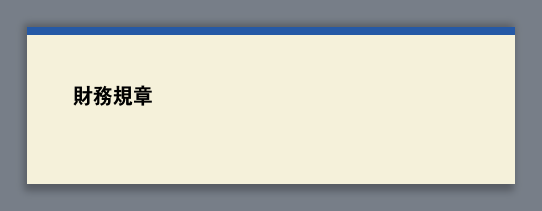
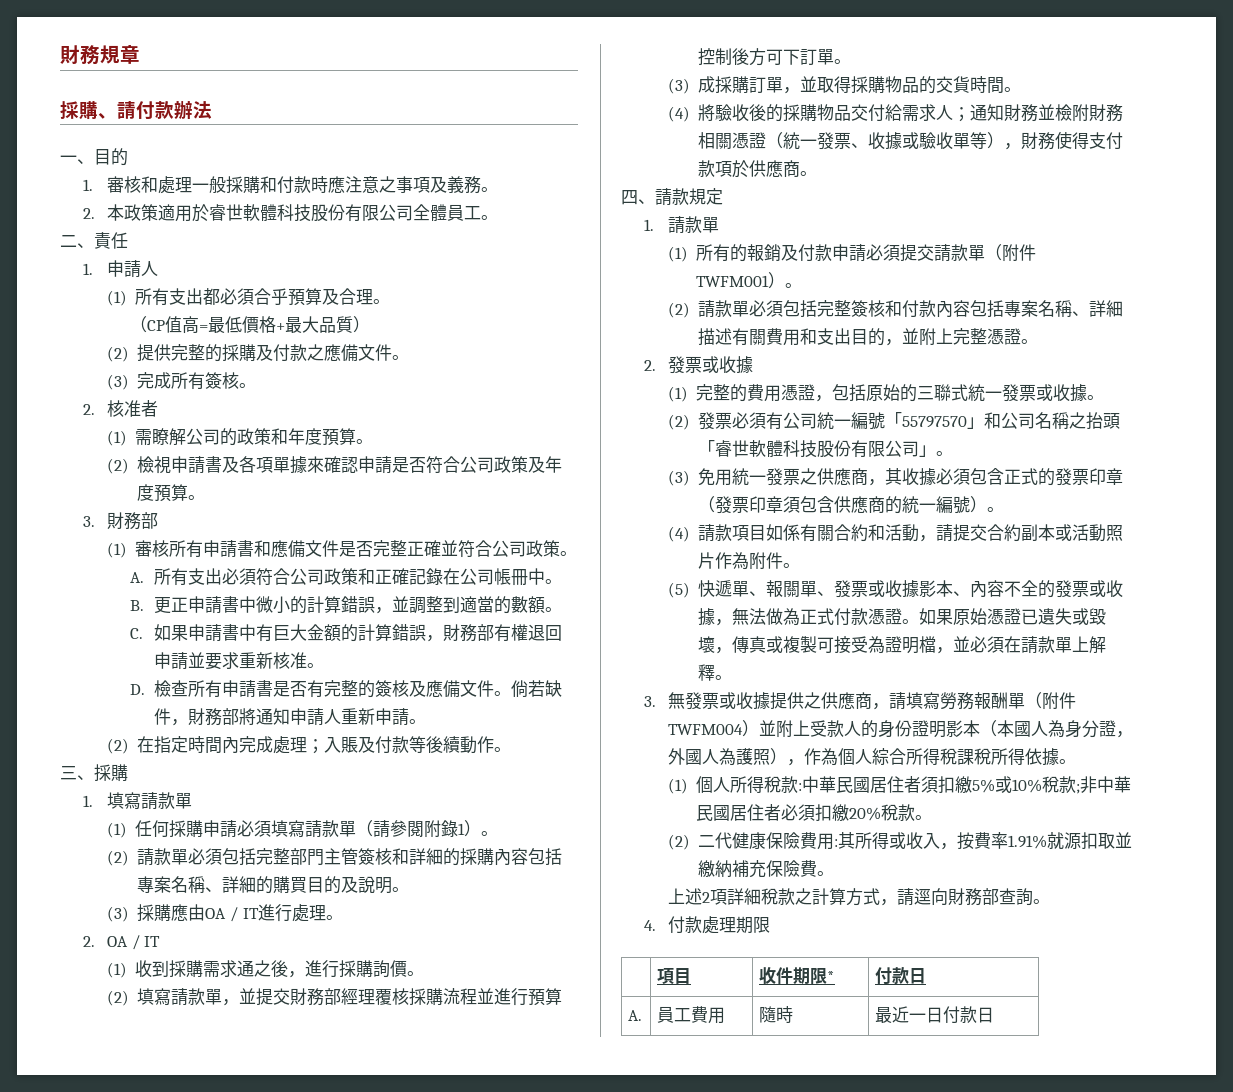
(153, 95) none -> [60,100,212,120] [60,148,128,166] [83,176,498,194] [83,204,498,222] [60,232,128,249] [83,260,158,278] [106,288,391,306] [130,316,371,334] [106,344,410,362] [106,372,257,390] [83,400,158,417] [106,428,374,446] [106,456,563,474] [137,484,206,502] [83,512,158,530] [106,540,578,558] [130,568,562,586] [130,596,562,614] [130,624,562,642] [153,652,324,670] [130,680,562,698] [153,708,426,726] [106,736,512,754] [60,764,128,782] [83,792,192,810] [106,820,499,838] [106,848,563,866] [137,876,410,894] [106,904,343,922] [83,935,161,950] [106,960,425,978] [106,988,563,1006] [698,48,852,66] [667,76,1022,94] [667,104,1124,122] [698,131,1124,150] [698,160,818,178] [621,188,723,206] [644,216,719,234] [667,244,1037,262] [696,272,803,289] [667,300,1124,318] [698,328,1039,346] [644,356,753,374] [667,384,1105,402] [667,412,1121,430] [698,440,954,458] [667,468,1124,486] [698,496,1005,514] [667,524,1124,542] [698,552,801,570] [667,580,1124,598] [698,608,1107,626] [698,636,1107,654] [698,664,733,681] [644,692,1076,710] [667,720,1133,738] [667,748,1076,766] [667,776,1132,794] [696,804,933,822] [667,832,1133,850] [698,860,835,878] [667,888,1050,906] [644,916,770,934] [657,968,692,984] [759,967,836,984] [875,966,927,985] [628,1010,643,1021] [657,1006,726,1024] [759,1006,794,1023] [875,1006,995,1024] // 採購、請付款辦法 // 一、目的 // 1.審核和處理一般採購和付款時應注意之事項及義務。 // 2.本政策適用於睿世軟體科技股份有限公司全體員工。 // 二、責任 // 1.申請人 // (1)所有支出都必須合乎預算及合理。 // （CP值高=最低價格+最大品質） // (2)提供完整的採購及付款之應備文件。 // (3)完成所有簽核。 // 2.核准者 // (1)需瞭解公司的政策和年度預算。 // (2)檢視申請書及各項單據來確認申請是否符合公司政策及年度預算。 // 3.財務部 // (1)審核所有申請書和應備文件是否完整正確並符合公司政策。 // A.所有支出必須符合公司政策和正確記錄在公司帳冊中。 // B.更正申請書中微小的計算錯誤，並調整到適當的數額。 // C.如果申請書中有巨大金額的計算錯誤，財務部有權退回申請並要求重新核准。 // D.檢查所有申請書是否有完整的簽核及應備文件。倘若缺件，財務部將通知申請人重新申請。 // (2)在指定時間內完成處理；入賬及付款等後續動作。 // 三、採購 // 1.填寫請款單 // (1)任何採購申請必須填寫請款單（請參閱附錄1）。 // (2)請款單必須包括完整部門主管簽核和詳細的採購內容包括專案名稱、詳細的購買目的及說明。 // (3)採購應由OA / IT進行處理。 // 2. OA / IT // (1)收到採購需求通之後，進行採購詢價。 // (2)填寫請款單，並提交財務部經理覆核採購流程並進行預算控制後方可下訂單。 // (3)成採購訂單，並取得採購物品的交貨時間。 // (4)將驗收後的採購物品交付給需求人；通知財務並檢附財務相關憑證（統一發票、收據或驗收單等），財務使得支付款項於供應商。 // 四、請款規定 // 1.請款單 // (1)所有的報銷及付款申請必須提交請款單（附件TWFM001）。 // (2)請款單必須包括完整簽核和付款內容包括專案名稱、詳細描述有關費用和支出目的，並附上完整憑證。 // 2.發票或收據 // (1)完整的費用憑證，包括原始的三聯式統一發票或收據。 // (2)發票必須有公司統一編號「55797570」和公司名稱之抬頭「睿世軟體科技股份有限公司」。 // (3)免用統一發票之供應商，其收據必須包含正式的發票印章（發票印章須包含供應商的統一編號）。 // (4)請款項目如係有關合約和活動，請提交合約副本或活動照片作為附件。 // (5)快遞單、報關單、發票或收據影本、內容不全的發票或收據，無法做為正式付款憑證。如果原始憑證已遺失或毀壞，傳真或複製可接受為證明檔，並必須在請款單上解釋。 // 3.無發票或收據提供之供應商，請填寫勞務報酬單（附件TWFM004）並附上受款人的身份證明影本（本國人為身分證，外國人為護照），作為個人綜合所得稅課稅所得依據。 // (1)個人所得稅款:中華民國居住者須扣繳5%或10%稅款;非中華民國居住者必須扣繳20%稅款。 // (2)二代健康保險費用:其所得或收入，按費率1.91%就源扣取並繳納補充保險費。 // 上述2項詳細稅款之計算方式，請逕向財務部查詢。 // 4.付款處理期限 // | 項目 | 收件期限* | 付款日 // A. | 員工費用 | 隨時 | 最近一日付款日

